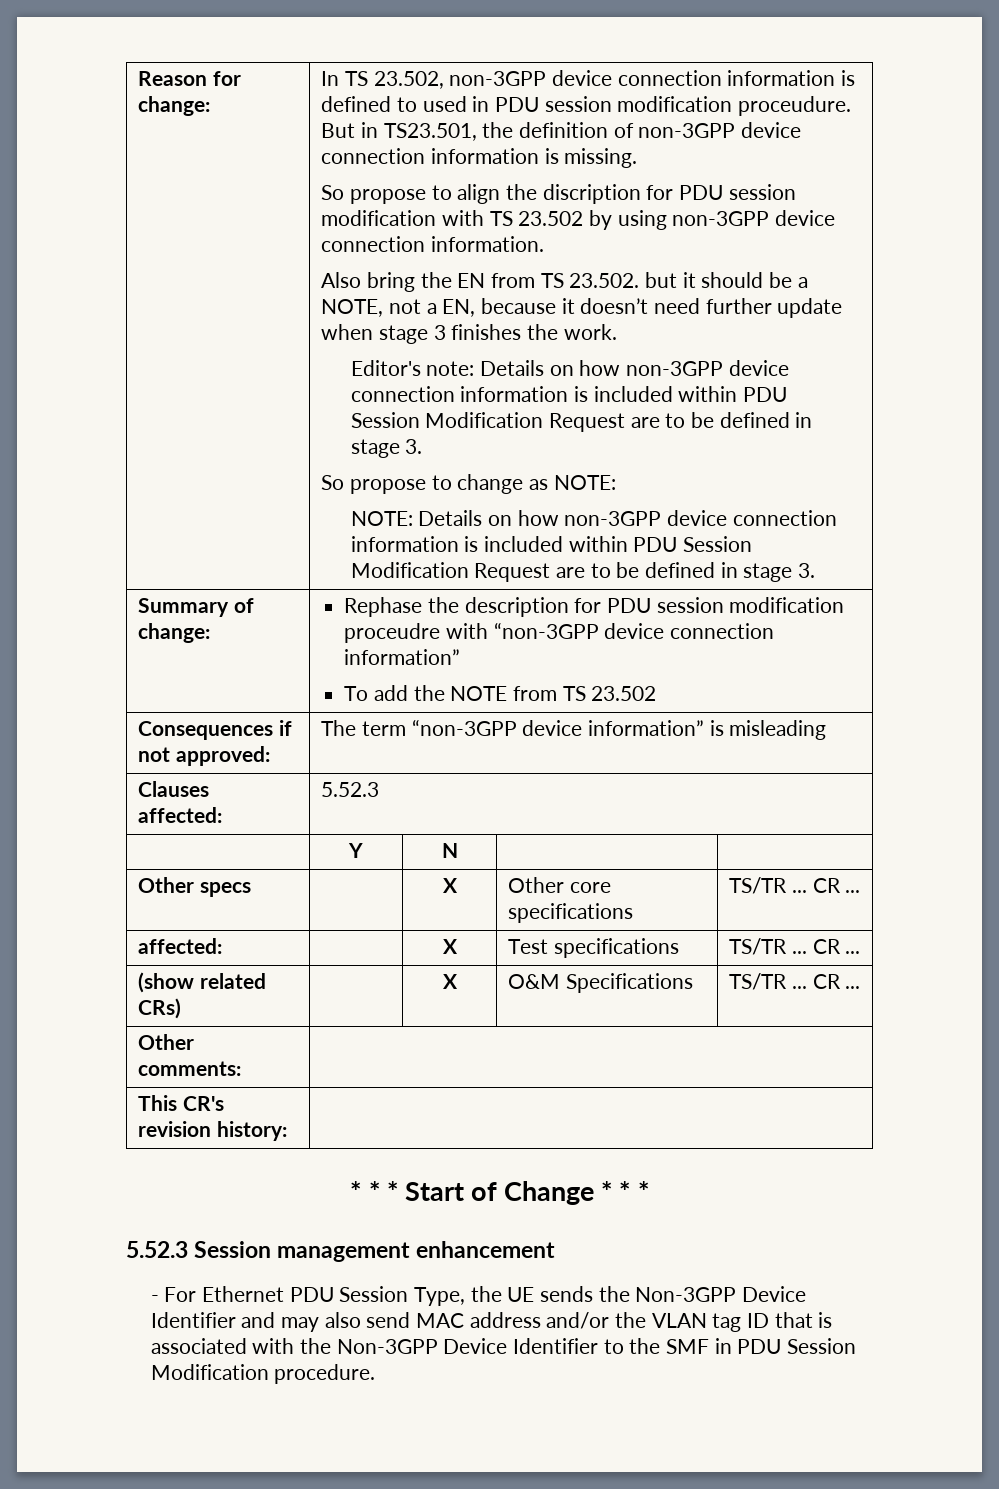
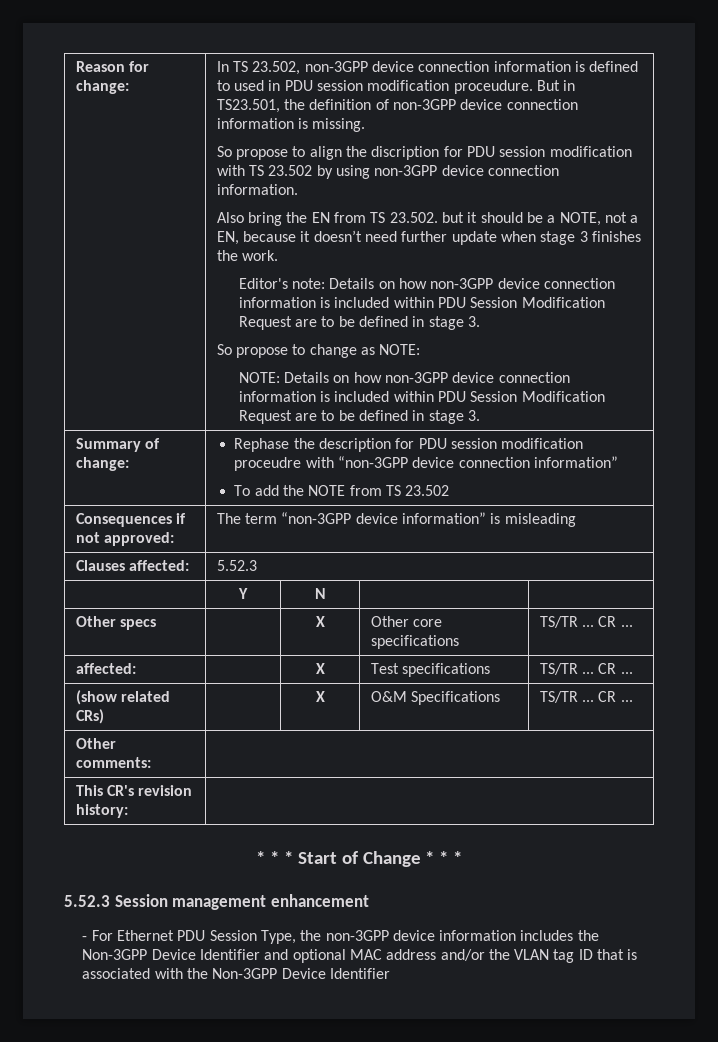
[507,1286,593,1302] UE sends -> [325,930,574,941] non-3GPP device information includes
[280,1312,411,1332] may also send -> [292,949,346,963] optional
[603,1338,856,1354] [150,1364,376,1384] to the SMF in PDU Session Modification procedure. -> (390, 973) none

